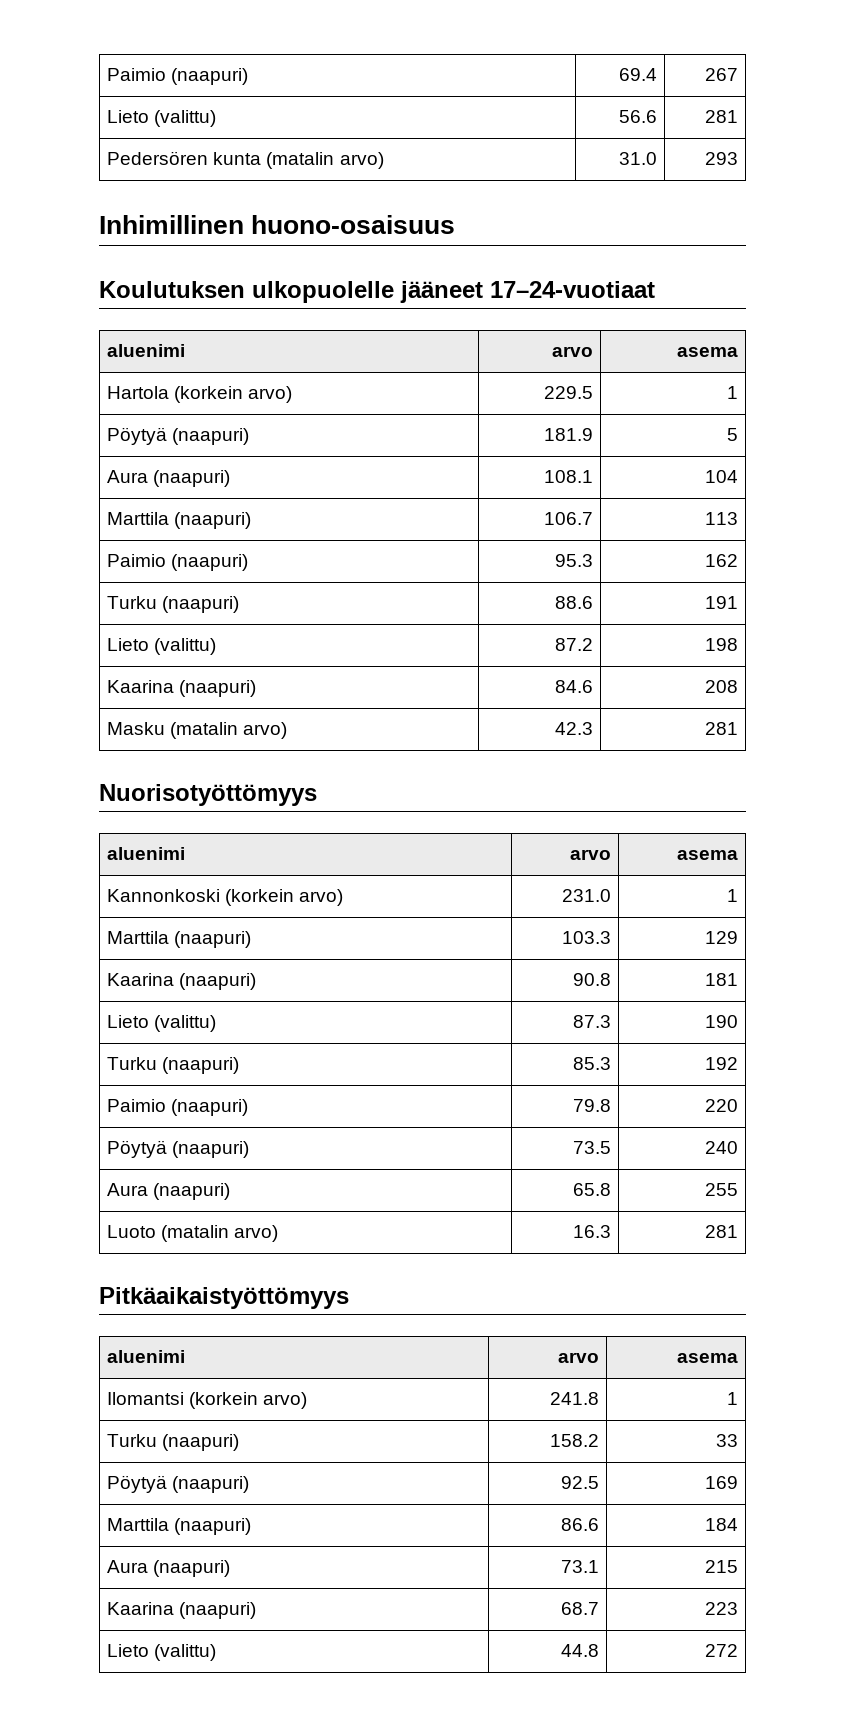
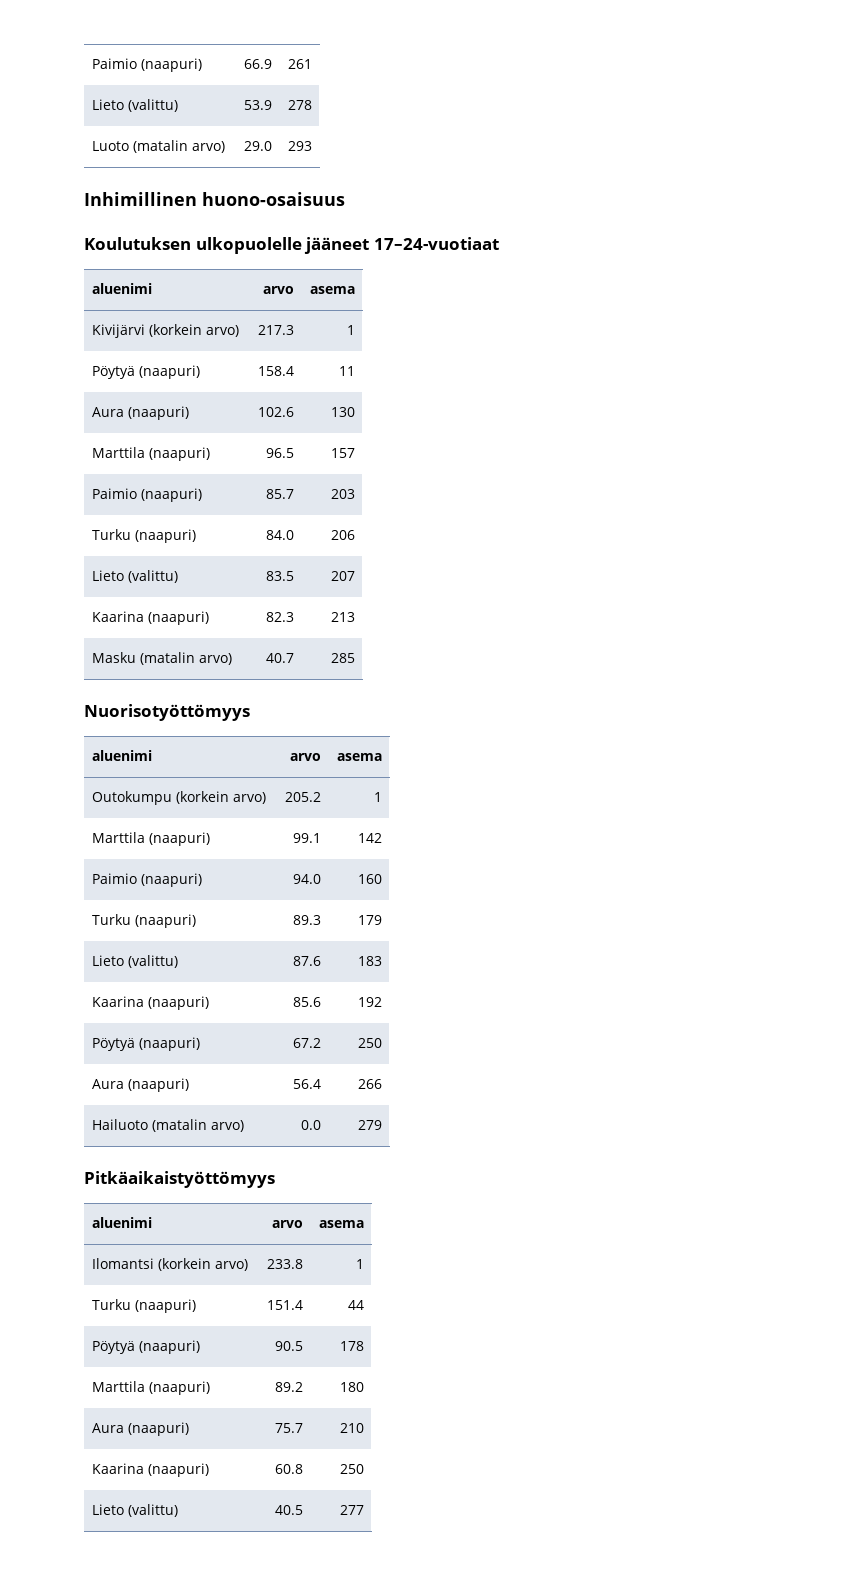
[107,68,249,85] [618,68,657,81] [704,68,738,81] [107,110,217,127] [618,110,657,123] [704,110,738,123] [107,151,384,169] [618,152,657,165] Paimio (naapuri) | 69.4 | 267 // Lieto (valittu) | 56.6 | 281 // Pedersören kunta (matalin arvo) | 31.0 -> [91,58,202,72] [244,59,273,69] [288,59,313,69] [91,99,178,112] [244,100,273,110] [288,100,313,110] [91,140,225,153] [244,141,273,151] Paimio (naapuri) | 66.9 | 261 // Lieto (valittu) | 53.9 | 278 // Luoto (matalin arvo) | 29.0
[107,386,293,403] [543,386,593,399] Hartola (korkein arvo) | 229.5 -> [91,324,239,338] [258,325,295,335] Kivijärvi (korkein arvo) | 217.3
[543,428,593,441] [726,428,738,441] [107,470,231,487] [543,470,593,483] [704,470,738,483] [107,512,252,529] [543,512,593,525] [704,512,738,525] [107,554,249,571] [554,554,593,567] [704,554,738,567] [107,596,240,613] [554,596,593,609] [704,596,738,609] [107,638,217,655] [554,638,593,651] [704,638,738,651] [107,680,257,697] [554,680,593,693] [704,680,738,693] 181.9 | 5 // Aura (naapuri) | 108.1 | 104 // Marttila (naapuri) | 106.7 | 113 // Paimio (naapuri) | 95.3 | 162 // Turku (naapuri) | 88.6 | 191 // Lieto (valittu) | 87.2 | 198 // Kaarina (naapuri) | 84.6 | 208 -> [258,366,295,376] [339,366,356,376] [91,406,189,420] [258,407,295,417] [331,407,356,417] [91,447,210,461] [266,448,295,458] [331,448,356,458] [91,488,202,502] [266,489,295,499] [331,489,356,499] [91,529,196,543] [266,530,295,540] [331,530,356,540] [91,570,178,583] [266,571,295,581] [331,571,356,581] [91,611,209,625] [266,612,295,622] [331,612,356,622] 158.4 | 11 // Aura (naapuri) | 102.6 | 130 // Marttila (naapuri) | 96.5 | 157 // Paimio (naapuri) | 85.7 | 203 // Turku (naapuri) | 84.0 | 206 // Lieto (valittu) | 83.5 | 207 // Kaarina (naapuri) | 82.3 | 213
[554,722,593,735] [704,722,738,735] 42.3 | 281 -> [266,653,295,663] [331,653,356,663] 40.7 | 285
[107,889,344,906] [561,889,611,902] Kannonkoski (korkein arvo) | 231.0 -> [91,791,266,805] [285,792,322,802] Outokumpu (korkein arvo) | 205.2
[561,931,611,944] [704,931,738,944] [107,973,257,990] [572,973,611,986] [704,973,738,986] [107,1015,217,1032] [572,1015,611,1028] [704,1015,738,1028] [107,1057,240,1074] [572,1057,611,1070] [704,1057,738,1070] [107,1099,249,1116] [572,1099,611,1112] [704,1099,738,1112] [107,1140,250,1158] [572,1141,611,1154] [704,1141,738,1154] [107,1183,231,1200] [572,1183,611,1196] [704,1183,738,1196] [107,1225,279,1242] [572,1225,611,1238] [704,1225,738,1238] 103.3 | 129 // Kaarina (naapuri) | 90.8 | 181 // Lieto (valittu) | 87.3 | 190 // Turku (naapuri) | 85.3 | 192 // Paimio (naapuri) | 79.8 | 220 // Pöytyä (naapuri) | 73.5 | 240 // Aura (naapuri) | 65.8 | 255 // Luoto (matalin arvo) | 16.3 | 281 -> [293,833,322,843] [358,833,383,843] [91,873,202,887] [293,874,322,884] [358,874,383,884] [91,914,196,928] [293,915,322,925] [358,915,383,925] [91,955,178,968] [293,956,322,966] [358,956,383,966] [91,996,209,1010] [293,997,322,1007] [358,997,383,1007] [91,1037,200,1051] [293,1038,322,1048] [358,1038,383,1048] [91,1078,189,1092] [293,1079,322,1089] [358,1079,383,1089] [91,1119,244,1132] [301,1120,322,1130] [358,1120,383,1130] 99.1 | 142 // Paimio (naapuri) | 94.0 | 160 // Turku (naapuri) | 89.3 | 179 // Lieto (valittu) | 87.6 | 183 // Kaarina (naapuri) | 85.6 | 192 // Pöytyä (naapuri) | 67.2 | 250 // Aura (naapuri) | 56.4 | 266 // Hailuoto (matalin arvo) | 0.0 | 279
[549,1392,599,1405] 241.8 -> [267,1259,304,1269] 233.8
[549,1434,599,1447] [715,1434,738,1447] [107,1475,250,1493] [560,1476,599,1489] [704,1476,738,1489] [107,1518,252,1535] [560,1518,599,1531] [704,1518,738,1531] [107,1560,231,1577] [560,1560,599,1573] [704,1560,738,1573] [107,1602,257,1619] [560,1602,599,1615] [704,1602,738,1615] [107,1644,217,1661] [560,1644,599,1657] [704,1644,738,1657] 158.2 | 33 // Pöytyä (naapuri) | 92.5 | 169 // Marttila (naapuri) | 86.6 | 184 // Aura (naapuri) | 73.1 | 215 // Kaarina (naapuri) | 68.7 | 223 // Lieto (valittu) | 44.8 | 272 -> [267,1300,304,1310] [348,1300,365,1310] [91,1340,200,1354] [275,1341,304,1351] [340,1341,365,1351] [91,1381,210,1395] [275,1382,304,1392] [340,1382,365,1392] [91,1422,189,1436] [275,1423,304,1433] [340,1423,365,1433] [91,1463,209,1477] [275,1464,304,1474] [340,1464,365,1474] [91,1504,178,1517] [275,1505,304,1515] [340,1505,365,1515] 151.4 | 44 // Pöytyä (naapuri) | 90.5 | 178 // Marttila (naapuri) | 89.2 | 180 // Aura (naapuri) | 75.7 | 210 // Kaarina (naapuri) | 60.8 | 250 // Lieto (valittu) | 40.5 | 277

